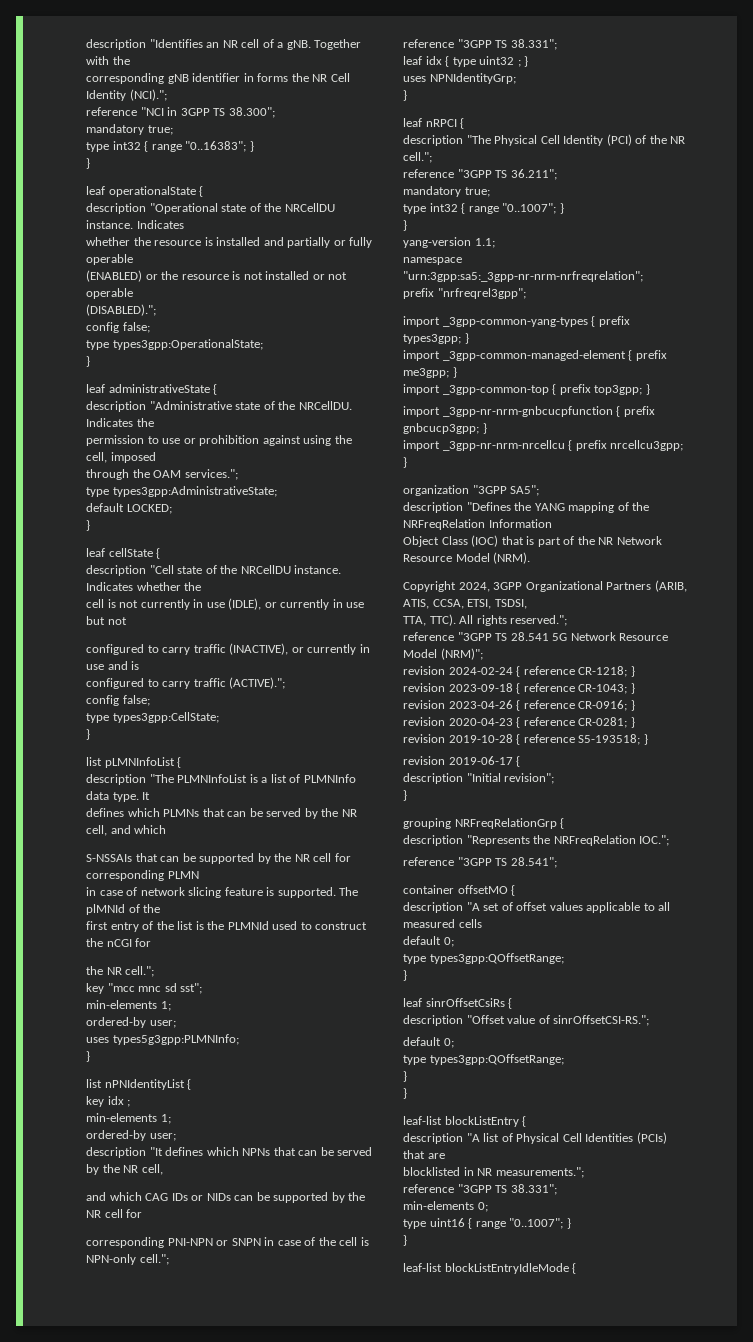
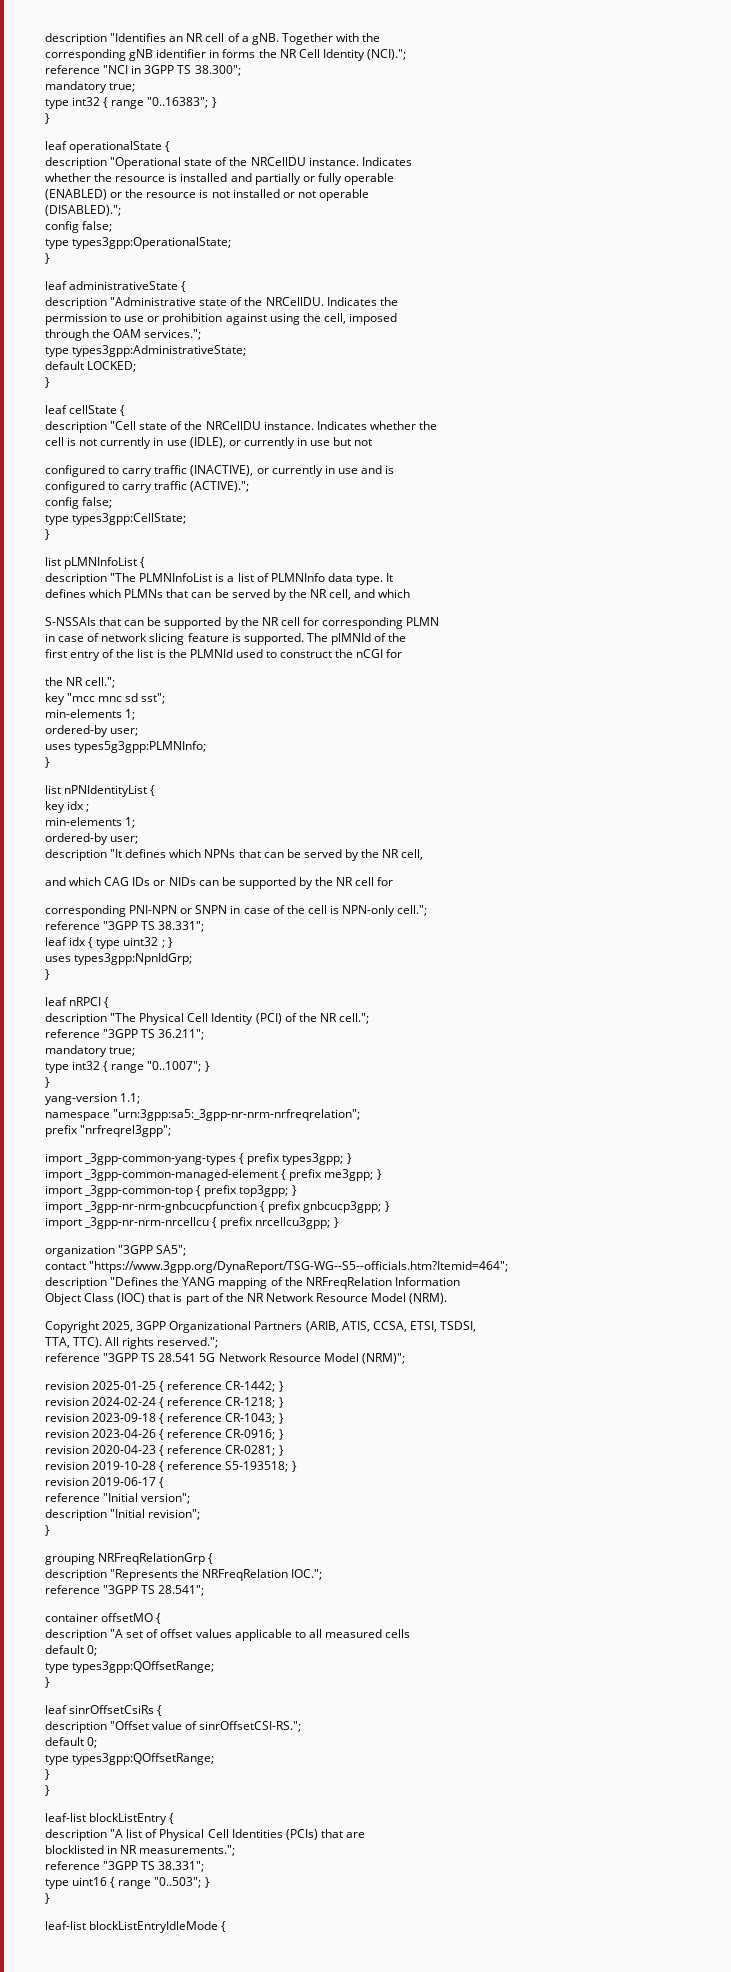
[429,73,516,84] NPNIdentityGrp; -> [74,953,193,965] types3gpp:NpnIdGrp;
(540, 490) none -> [45,1261,509,1273] // contact "https://www.3gpp.org/DynaReport/TSG-WG--S5--officials.htm?Itemid=464";
[458,582,490,592] 2024, -> [102,1321,134,1332] 2025,
(483, 654) none -> [45,1381,284,1392] // revision 2025-01-25 { reference CR-1442; }
(521, 761) none -> [45,1493,191,1504] // reference "Initial version";
[403,1201,488,1212] // min-elements 0; -> (205, 1866) none
[509,1218,564,1229] "0..1007"; -> [154,1877,202,1888] "0..503";

